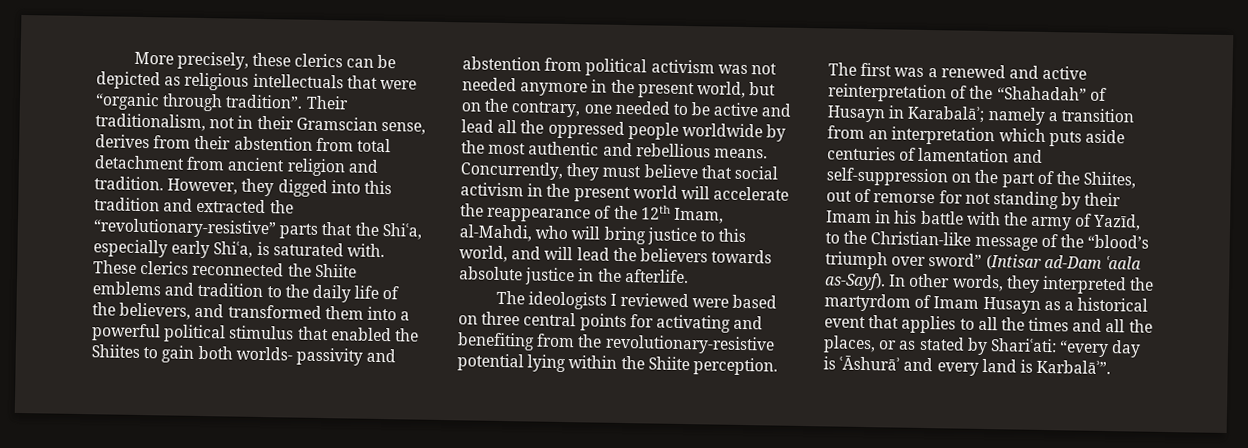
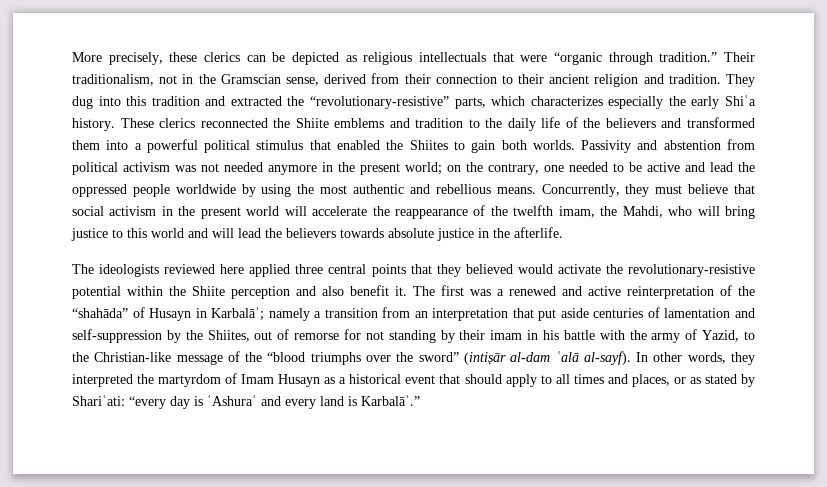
[225,94,304,109] tradition”. -> [659,52,718,62] tradition.”
[256,115,294,130] their -> [198,74,216,84] the
[95,134,150,149] derives -> [324,74,367,84] derived
[233,136,391,153] [94,155,226,171] abstention from total detachment from -> [435,74,545,84] connection to their
[167,178,328,198] However, they digged -> [726,74,755,87] [72,96,93,109] They dug
[279,221,422,240] [93,239,385,259] parts that the Shiʿa, especially early Shiʿa, is saturated with. -> [454,95,756,109] [72,118,115,131] parts, which characterizes especially the early Shiʿa history.
[119,302,192,320] believers, -> [605,118,656,128] believers
[235,346,363,366] worlds- passivity -> [532,140,632,153] worlds. Passivity
[696,81,777,98] world, but -> [405,162,442,175] world;
[497,119,518,134] all -> (733, 167) none
(787, 133) none -> [261,184,292,197] using
[640,205,724,224] [459,224,532,242] 12th Imam, al-Mahdi, -> [513,205,663,218] twelfth imam, the Mahdi,
[459,245,508,263] world, -> [151,228,184,238] world
[609,292,778,309] [458,311,764,333] [457,332,576,351] I reviewed were based on three central points for activating and benefiting from -> [164,264,601,277] reviewed here applied three central points that they believed would activate
[527,354,567,373] lying -> (121, 292) none
[692,357,778,376] perception. -> [231,285,407,299] perception and also benefit it.
[996,86,1087,101] “Shahadah” -> [72,308,128,318] “shahāda”
[907,105,985,123] Karabalāʾ; -> [211,307,265,321] Karbalāʾ;
[998,128,1082,147] which puts -> [512,308,557,321] that put
[951,169,1054,188] on the part of -> [166,330,181,343] by
[826,210,872,224] Imam -> [490,330,523,340] imam
[1092,213,1142,231] Yazīd, -> [702,330,740,342] Yazid,
[1087,234,1150,249] [825,251,1141,270] [824,272,886,291] “blood’s triumph over sword” (Intisar ad-Dam ʿaala as-Sayf). -> [267,351,631,365] “blood triumphs over the sword” (intiṣār al-dam ʿalā al-sayf).
[901,315,957,334] applies -> [464,374,537,387] should apply
[1000,317,1025,331] the -> (570, 379) none
[1105,318,1153,333] all the -> (628, 379) none
[839,355,901,371] ʿᾹshurāʾ -> [207,395,257,406] ʿAshuraʾ
[1036,359,1112,375] Karbalāʾ”. -> [361,395,420,406] Karbalāʾ.”

